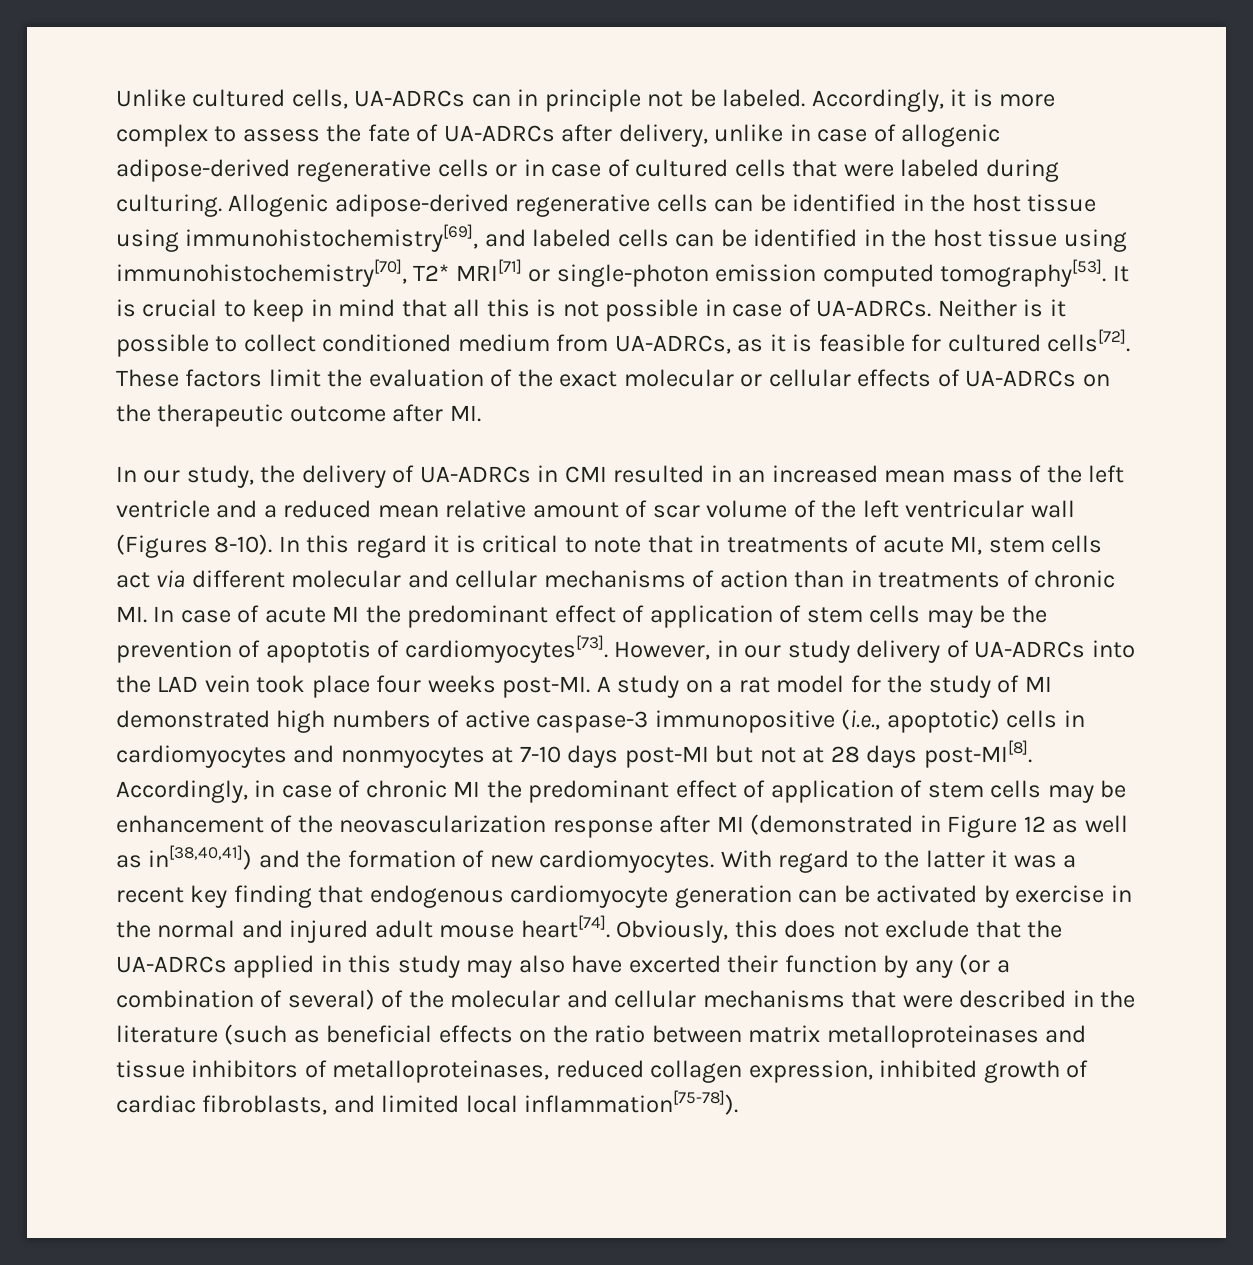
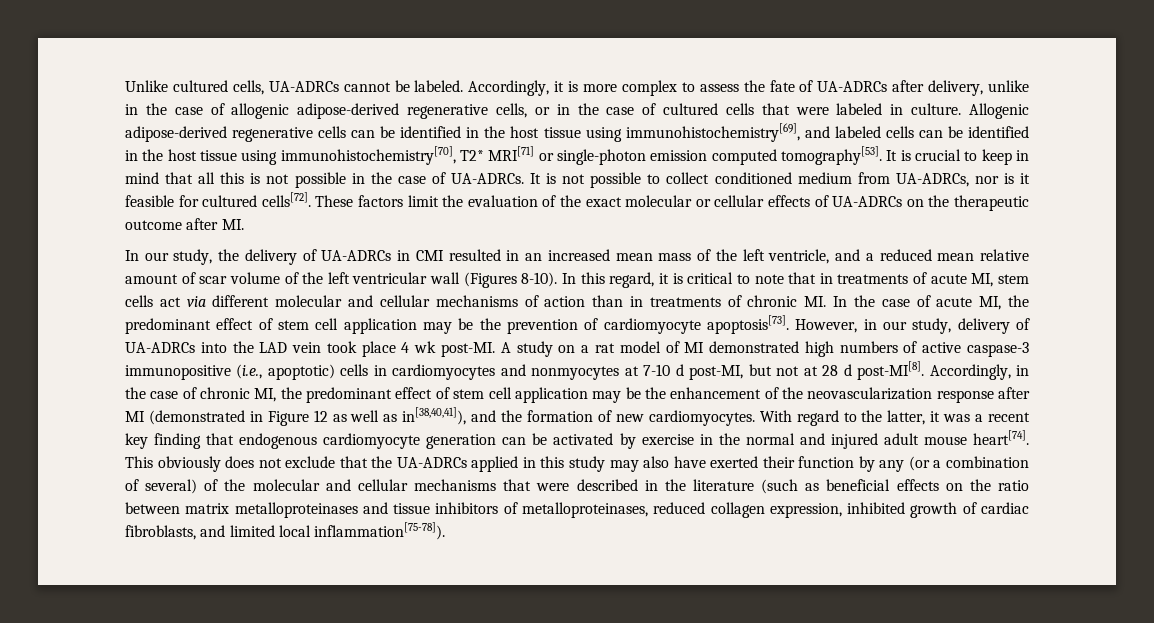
[471,89,684,112] can in principle not -> [343,82,391,92] cannot
(811, 132) none -> [145,103,167,115] the
[437,159,489,177] cells -> [495,103,527,118] cells,
(545, 167) none -> [577,103,599,115] the
[985,159,1059,182] [116,194,222,217] during culturing. -> [890,103,962,115] in culture.
(726, 307) none -> [370,172,392,184] the
[937,299,1066,317] Neither is it -> [530,173,586,184] It is not
[737,334,813,352] as it is -> [974,173,1031,184] nor is it
[116,500,210,518] ventricle -> [768,249,830,264] ventricle,
[355,535,427,558] regard -> [609,272,655,288] regard,
(175, 614) none -> [853,295,875,307] the
[332,605,921,628] MI the predominant effect of application of stem cells -> [979,295,1030,310] [125,318,417,334] MI, the predominant effect of stem cell application
[265,635,608,663] apoptotis of cardiomyocytes[73]. -> [603,315,789,334] cardiomyocyte apoptosis[73].
[787,640,850,663] study -> [912,318,952,334] study,
[376,675,496,693] four weeks -> [401,341,437,353] 4 wk
[850,675,991,698] for the study -> (661, 347) none
[567,745,709,768] days post-MI -> [675,364,744,380] d post-MI,
[866,745,918,768] days -> [843,364,852,376] d
(276, 788) none -> [125,387,146,399] the
[453,780,1127,803] MI the predominant effect of application of stem cells may be -> [254,387,666,403] MI, the predominant effect of stem cell application may be the
[148,845,253,870] in[38,40,41]) -> [402,407,467,425] in[38,40,41]),
[925,850,985,868] latter -> [887,410,926,425] latter,
[616,920,778,943] Obviously, this -> [125,456,221,472] This obviously
[628,955,721,973] excerted -> [710,456,759,468] exerted

